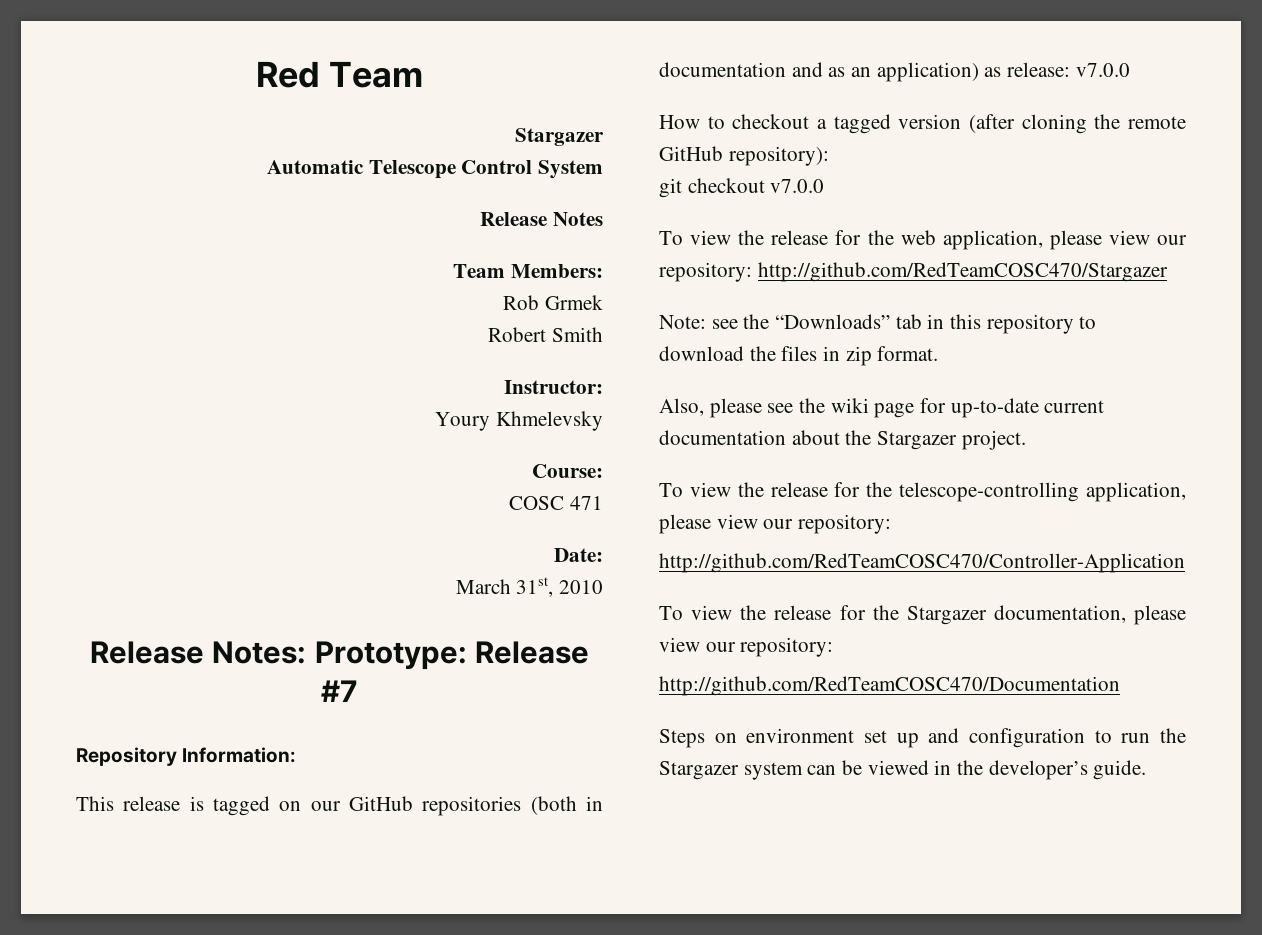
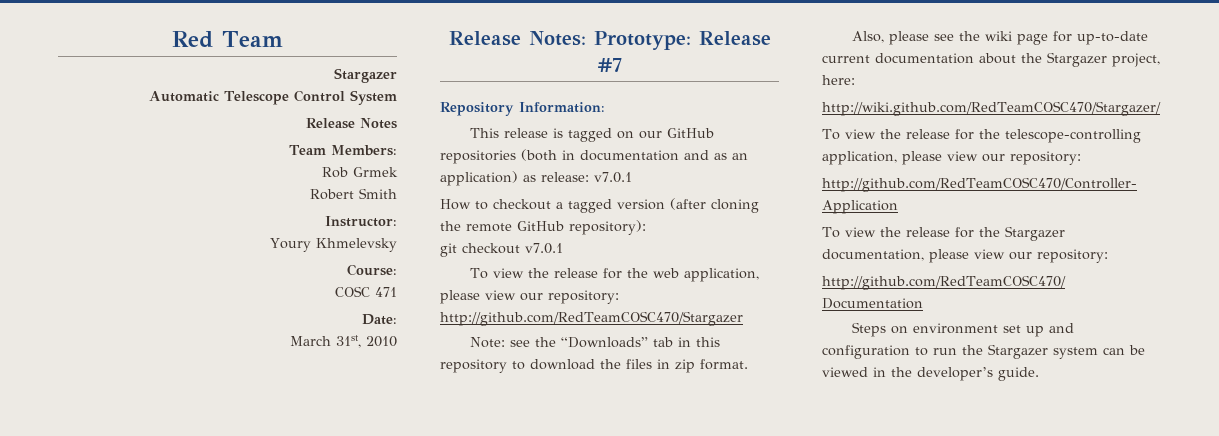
[1075,63,1130,77] v7.0.0 -> [594,172,632,183] v7.0.1
[770,179,825,193] v7.0.0 -> [525,243,563,254] v7.0.1
[961,430,1026,450] project. -> [1112,53,1160,67] [822,75,855,85] [822,101,1161,116] project, here: // http://wiki.github.com/RedTeamCOSC470/Stargazer/

